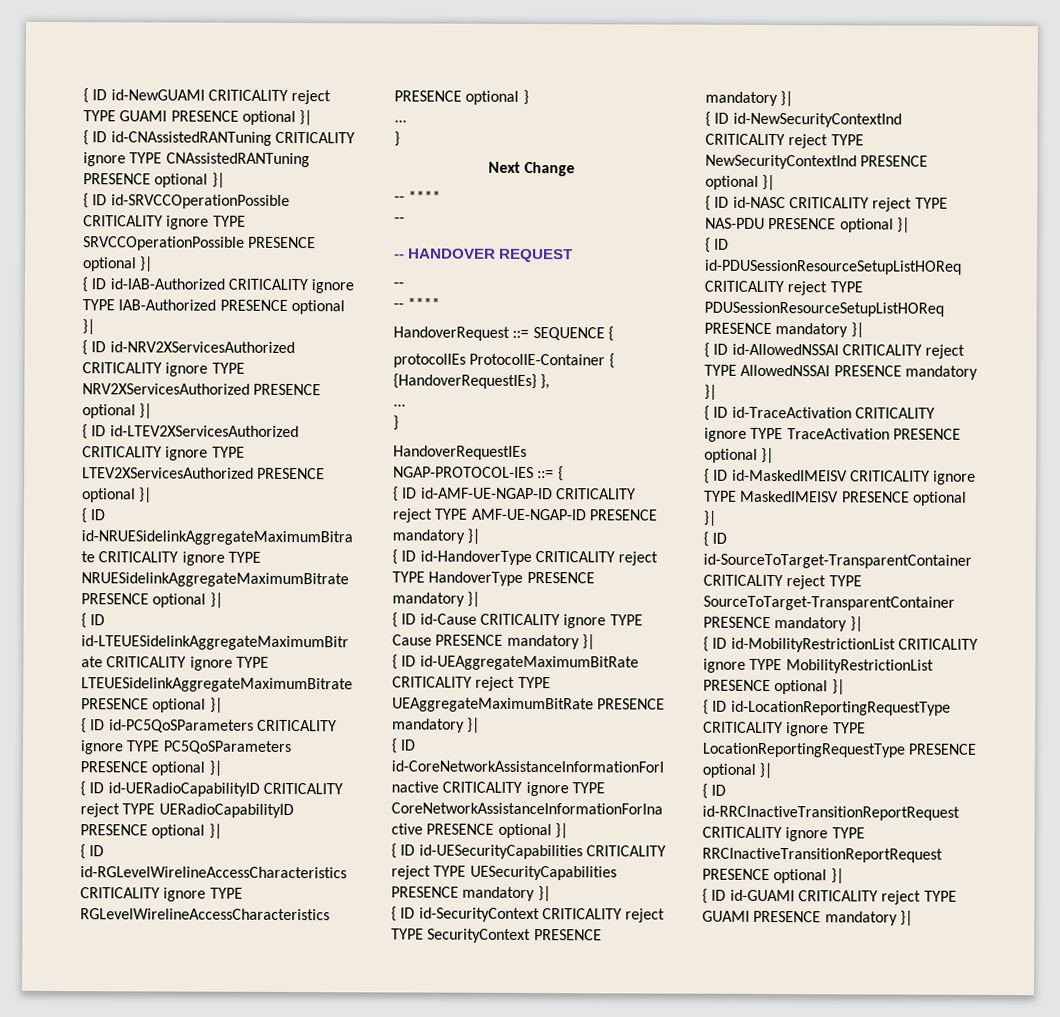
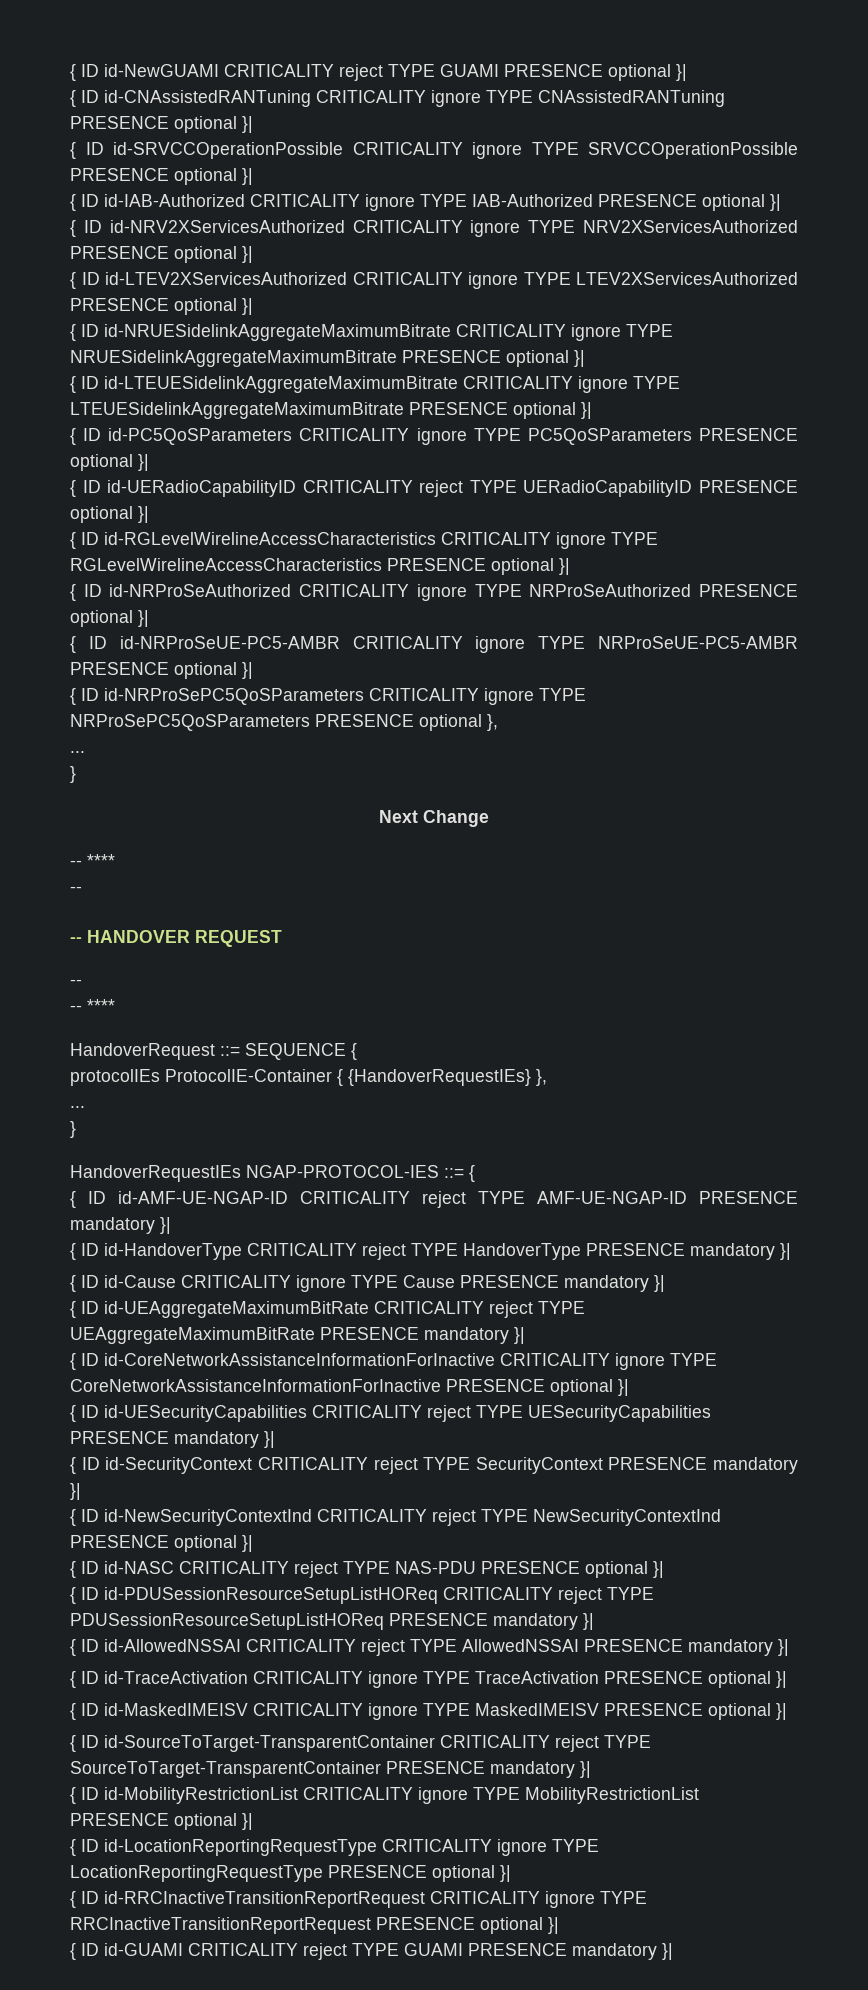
[522,89,529,105] } -> [559,558,570,575] [70,584,798,601] [70,610,149,627] [70,636,798,653] [70,662,253,679] [70,688,586,705] [70,714,498,731] }| // { ID id-NRProSeAuthorized CRITICALITY ignore TYPE NRProSeAuthorized PRESENCE optional }| // { ID id-NRProSeUE-PC5-AMBR CRITICALITY ignore TYPE NRProSeUE-PC5-AMBR PRESENCE optional }| // { ID id-NRProSePC5QoSParameters CRITICALITY ignore TYPE NRProSePC5QoSParameters PRESENCE optional },

